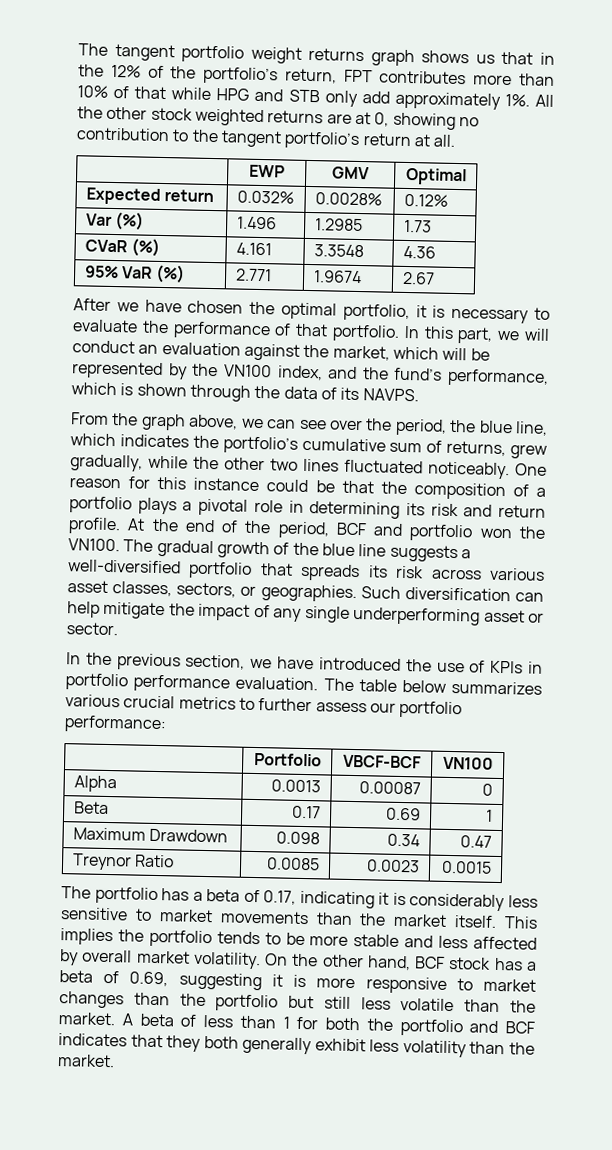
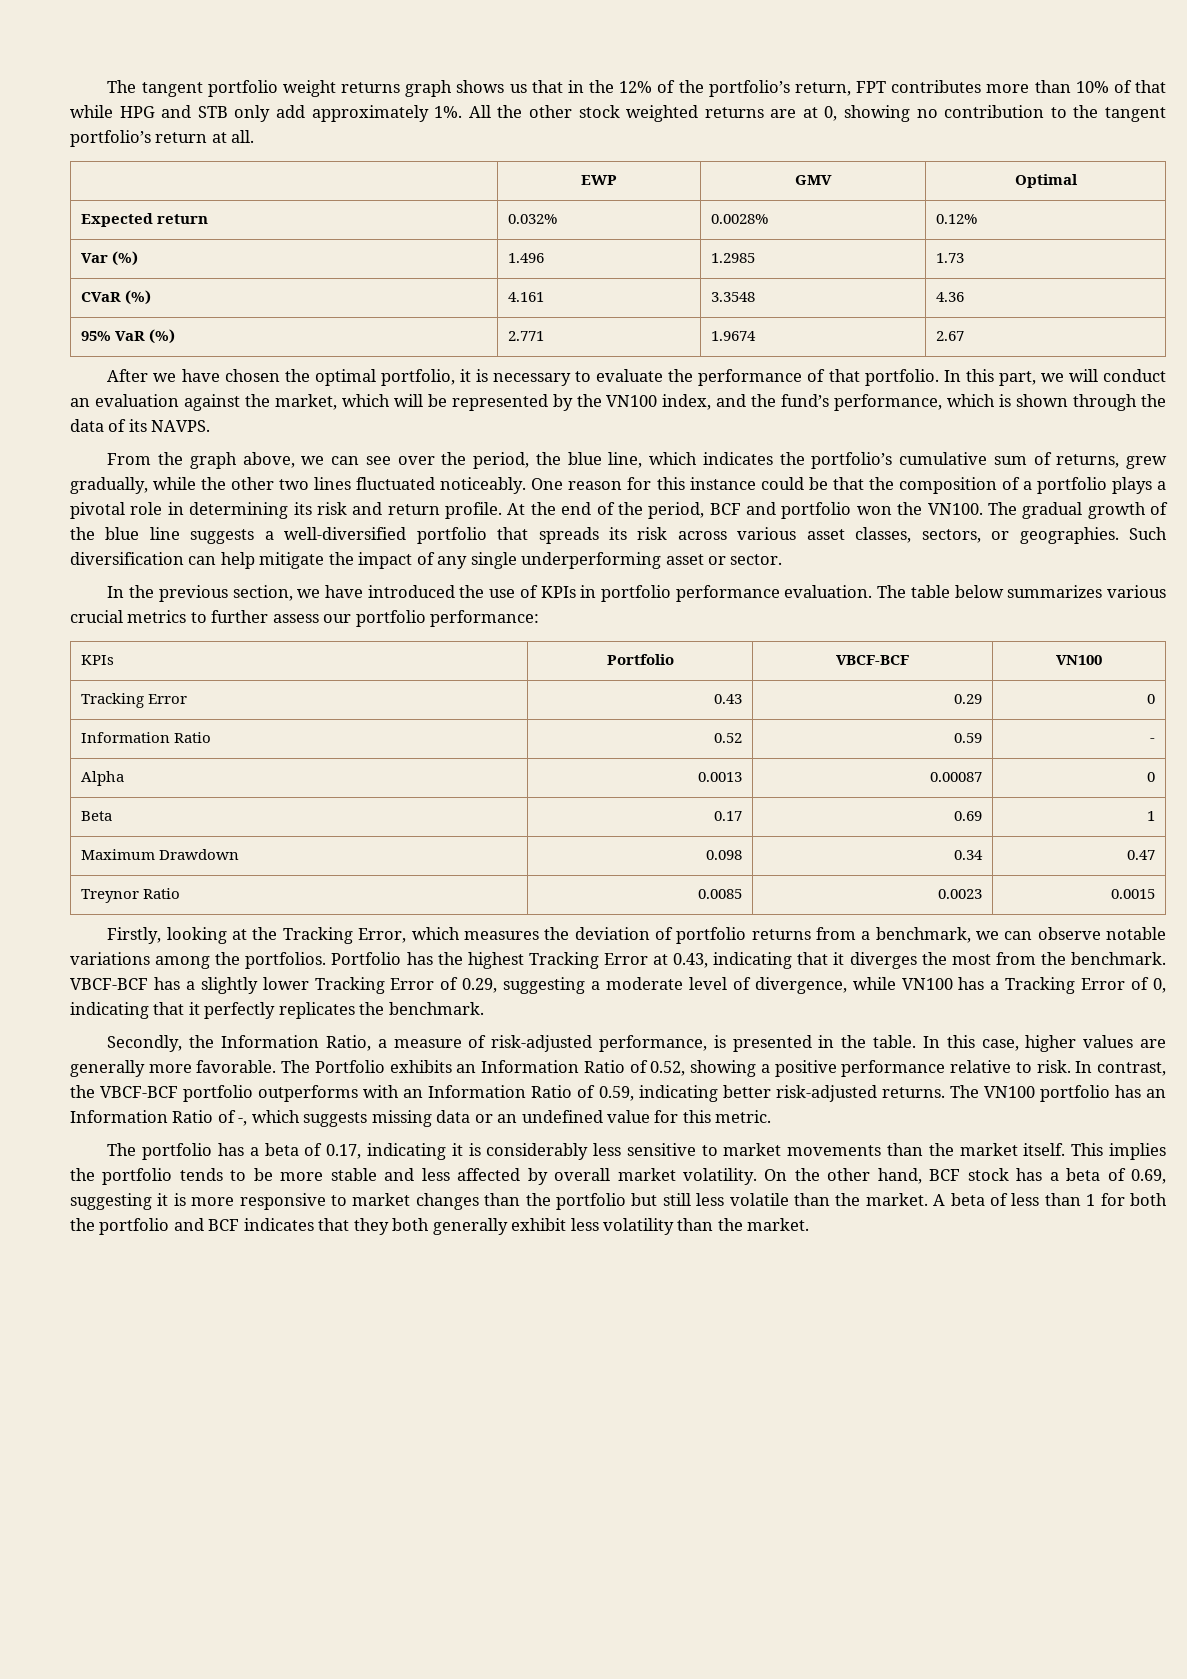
(167, 724) none -> [80,655,114,665] KPIs
(494, 763) none -> [80,693,187,708] [714,694,743,704] [954,694,983,704] [1147,694,1156,704] [80,732,211,743] [714,733,743,743] [954,733,983,743] [1150,738,1156,743] // Tracking Error | 0.43 | 0.29 | 0 // Information Ratio | 0.52 | 0.59 | -
(493, 867) none -> [107,927,1166,944] [70,952,1167,969] [70,977,1166,994] [70,1002,484,1019] [107,1035,1167,1052] [70,1060,1166,1077] [70,1085,1166,1102] [70,1110,772,1127] // Firstly, looking at the Tracking Error, which measures the deviation of portfolio returns from a benchmark, we can observe notable variations among the portfolios. Portfolio has the highest Tracking Error at 0.43, indicating that it diverges the most from the benchmark. VBCF-BCF has a slightly lower Tracking Error of 0.29, suggesting a moderate level of divergence, while VN100 has a Tracking Error of 0, indicating that it perfectly replicates the benchmark. // Secondly, the Information Ratio, a measure of risk-adjusted performance, is presented in the table. In this case, higher values are generally more favorable. The Portfolio exhibits an Information Ratio of 0.52, showing a positive performance relative to risk. In contrast, the VBCF-BCF portfolio outperforms with an Information Ratio of 0.59, indicating better risk-adjusted returns. The VN100 portfolio has an Information Ratio of -, which suggests missing data or an undefined value for this metric.

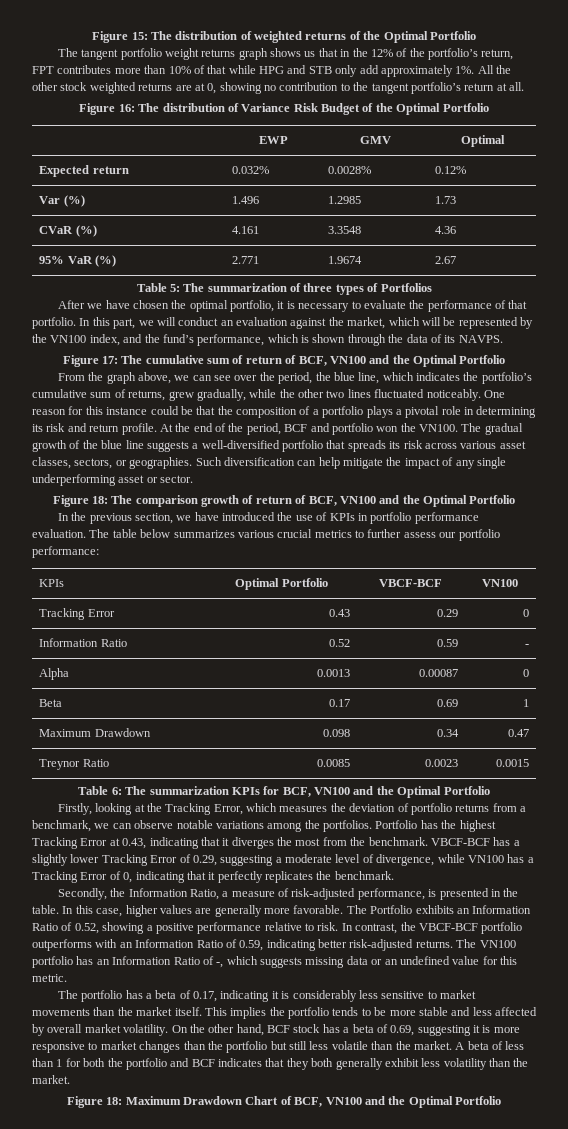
(107, 86) none -> [92,31,476,43] Figure 15: The distribution of weighted returns of the Optimal Portfolio //
(255, 136) none -> [79,103,489,115] // Figure 16: The distribution of Variance Risk Budget of the Optimal Portfolio
(964, 336) none -> [136,283,432,295] // Table 5: The summarization of three types of Portfolios
(211, 426) none -> [62,355,506,367] // Figure 17: The cumulative sum of return of BCF, VN100 and the Optimal Portfolio
(783, 559) none -> [52,495,516,507] // Figure 18: The comparison growth of return of BCF, VN100 and the Optimal Portfolio
(114, 660) none -> [235,578,280,590] Optimal
(1156, 894) none -> [78,786,490,798] // Table 6: The summarization KPIs for BCF, VN100 and the Optimal Portfolio
(810, 1224) none -> [66,1096,502,1108] // Figure 18: Maximum Drawdown Chart of BCF, VN100 and the Optimal Portfolio

